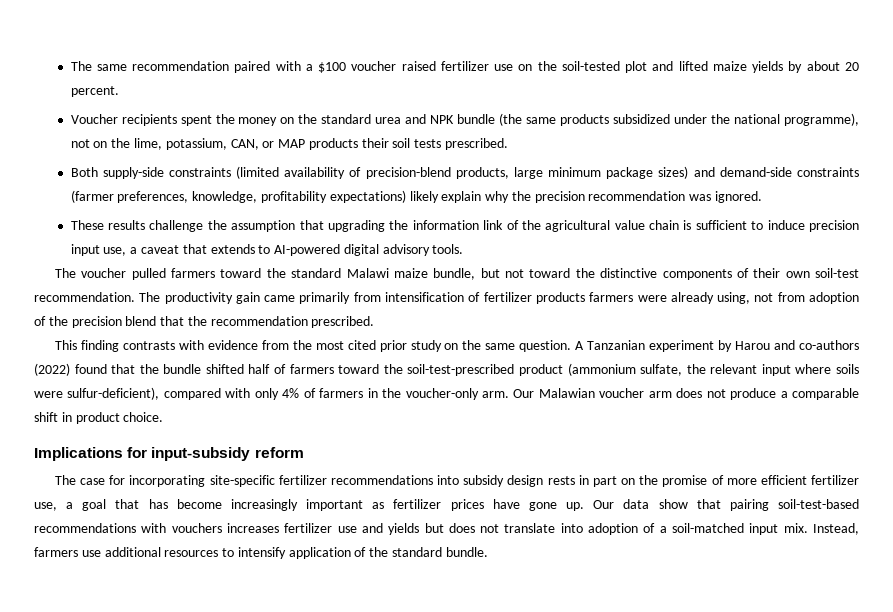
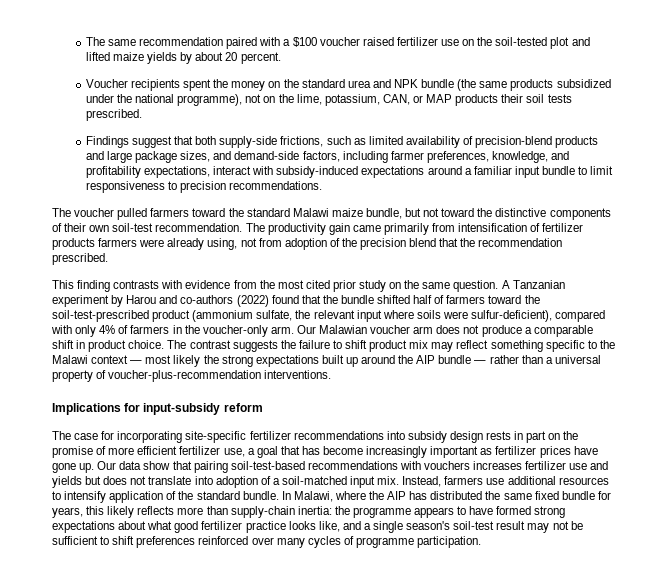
[70,166,859,179] [70,190,762,203] [70,220,860,232] [70,244,464,256] Both supply-side constraints (limited availability of precision-blend products, large minimum package sizes) and demand-side constraints (farmer preferences, knowledge, profitability expectations) likely explain why the precision recommendation was ignored. // These results challenge the assumption that upgrading the information link of the agricultural value chain is sufficient to induce precision input use, a caveat that extends to AI-powered digital advisory tools. -> [85,136,599,148] [85,151,570,163] [85,166,614,178] [85,181,323,193] Findings suggest that both supply-side frictions, such as limited availability of precision-blend products and large package sizes, and demand-side factors, including farmer preferences, knowledge, and profitability expectations, interact with subsidy-induced expectations around a familiar input bundle to limit responsiveness to precision recommendations.
(164, 417) none -> [167,340,615,352] [52,355,601,367] [52,370,332,382] The contrast suggests the failure to shift product mix may reflect something specific to the Malawi context — most likely the strong expectations built up around the AIP bundle — rather than a universal property of voucher-plus-recommendation interventions.
(488, 552) none -> [281,491,611,502] [52,506,566,518] [52,521,583,533] [52,536,482,548] In Malawi, where the AIP has distributed the same fixed bundle for years, this likely reflects more than supply-chain inertia: the programme appears to have formed strong expectations about what good fertilizer practice looks like, and a single season's soil-test result may not be sufficient to shift preferences reinforced over many cycles of programme participation.

